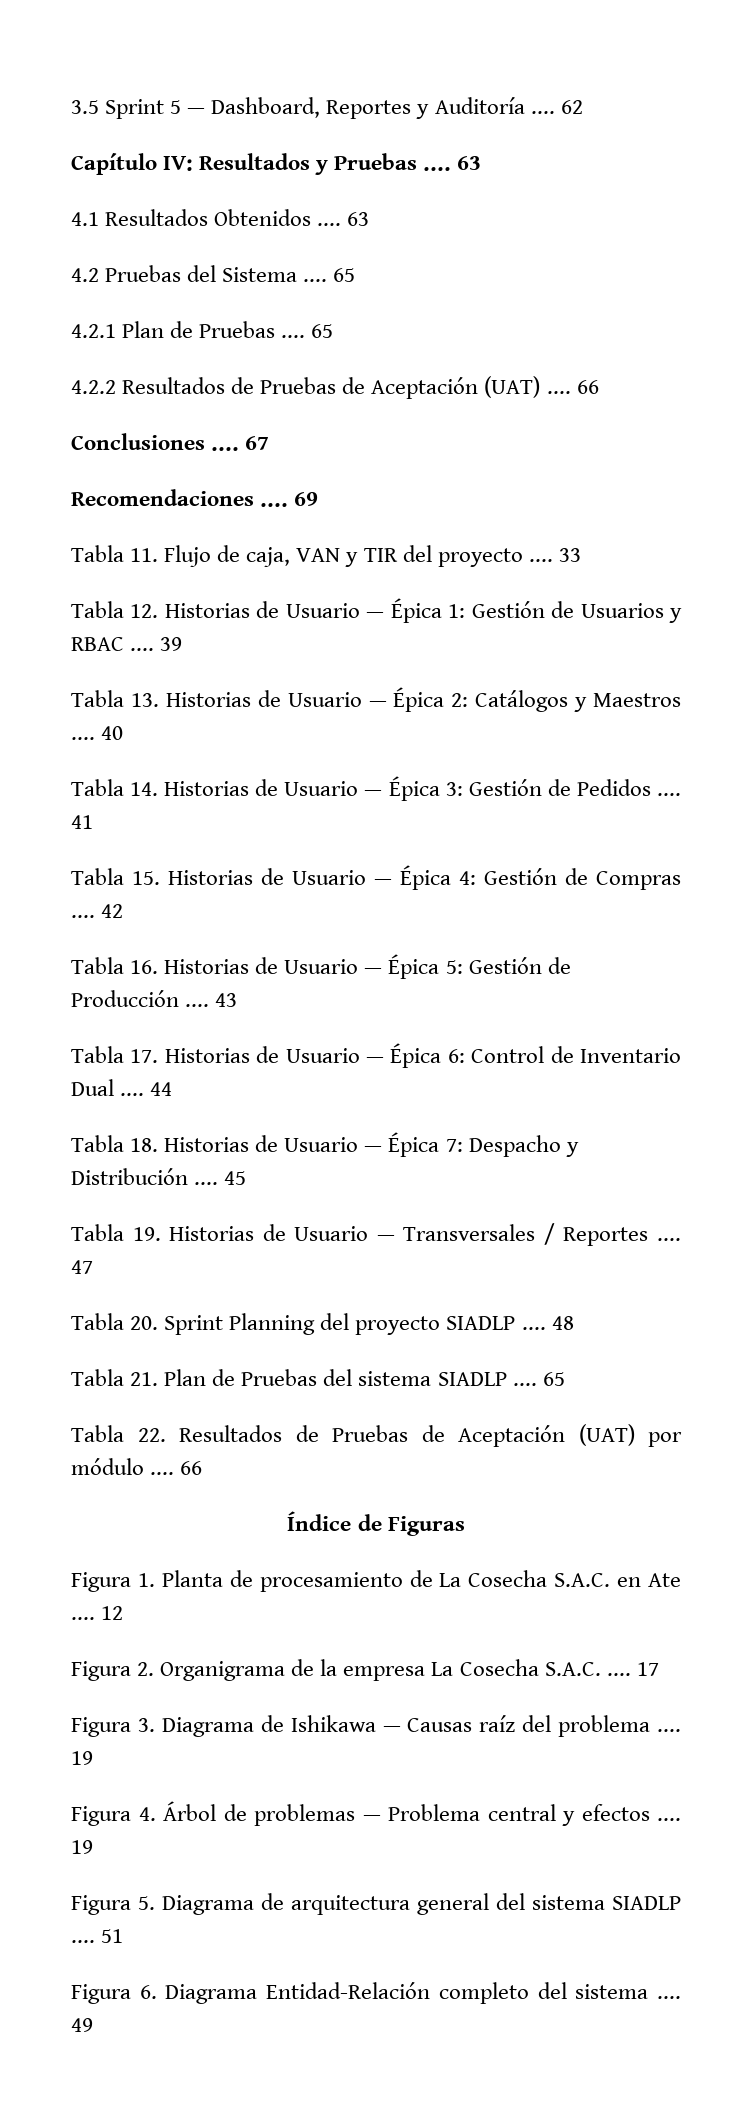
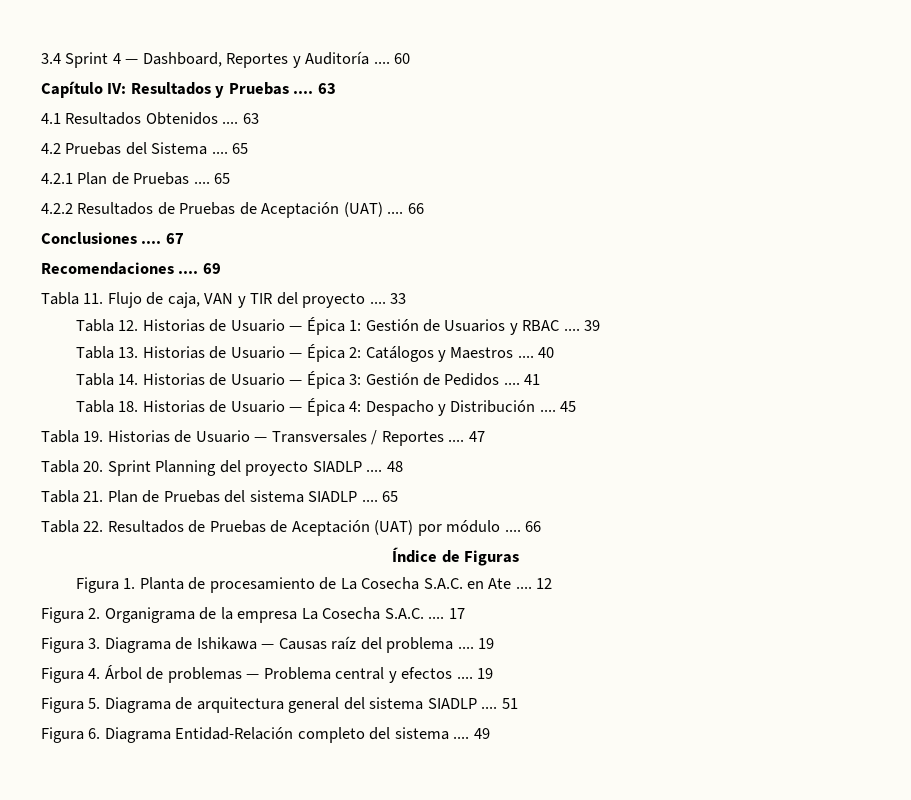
[71,99,182,119] 3.5 Sprint 5 -> [41,52,121,68] 3.4 Sprint 4
[560,100,583,114] 62 -> [394,53,411,64] 60
[132,871,160,885] 15. -> [118,401,139,412] 18.
[484,868,681,890] [71,904,124,918] [71,954,571,979] [71,990,238,1007] [71,1043,681,1068] [71,1079,173,1096] [71,1132,463,1157] Gestión de Compras .... 42 // Tabla 16. Historias de Usuario — Épica 5: Gestión de Producción .... 43 // Tabla 17. Historias de Usuario — Épica 6: Control de Inventario Dual .... 44 // Tabla 18. Historias de Usuario — Épica 7: -> (362, 406) none

